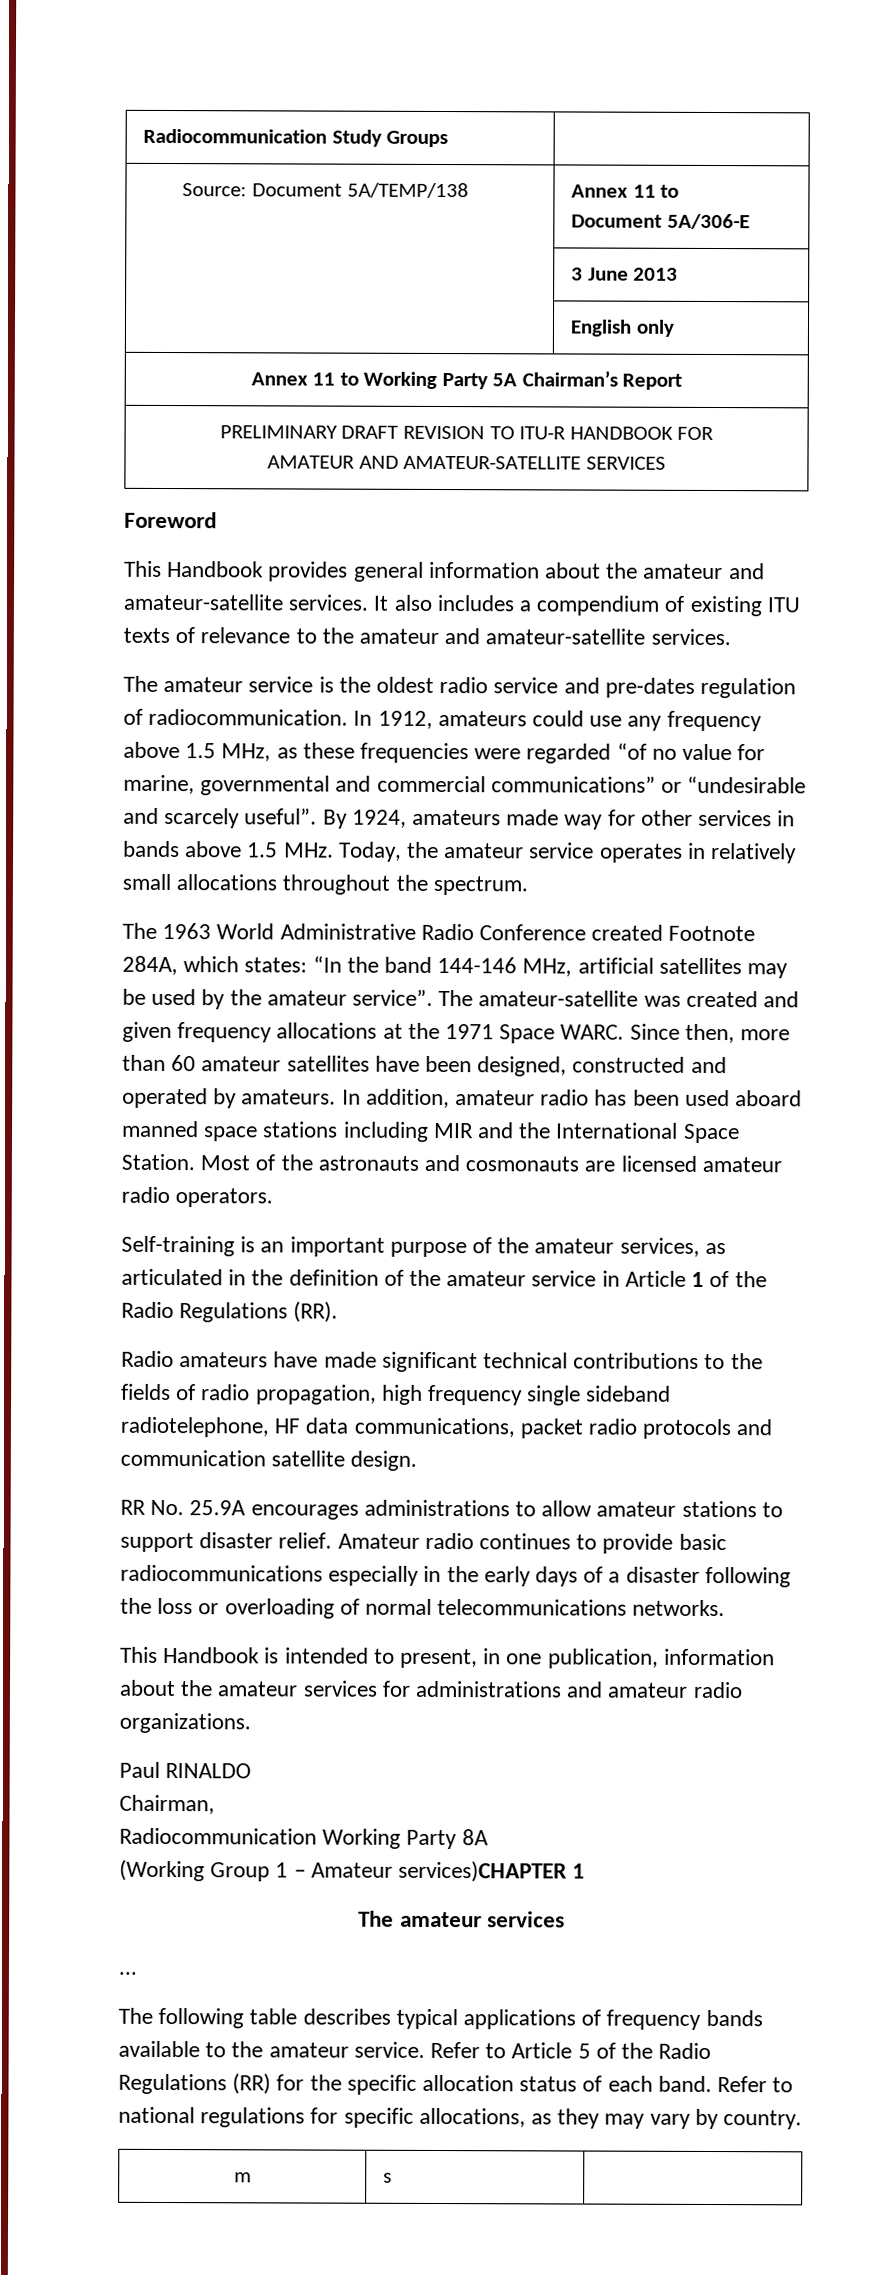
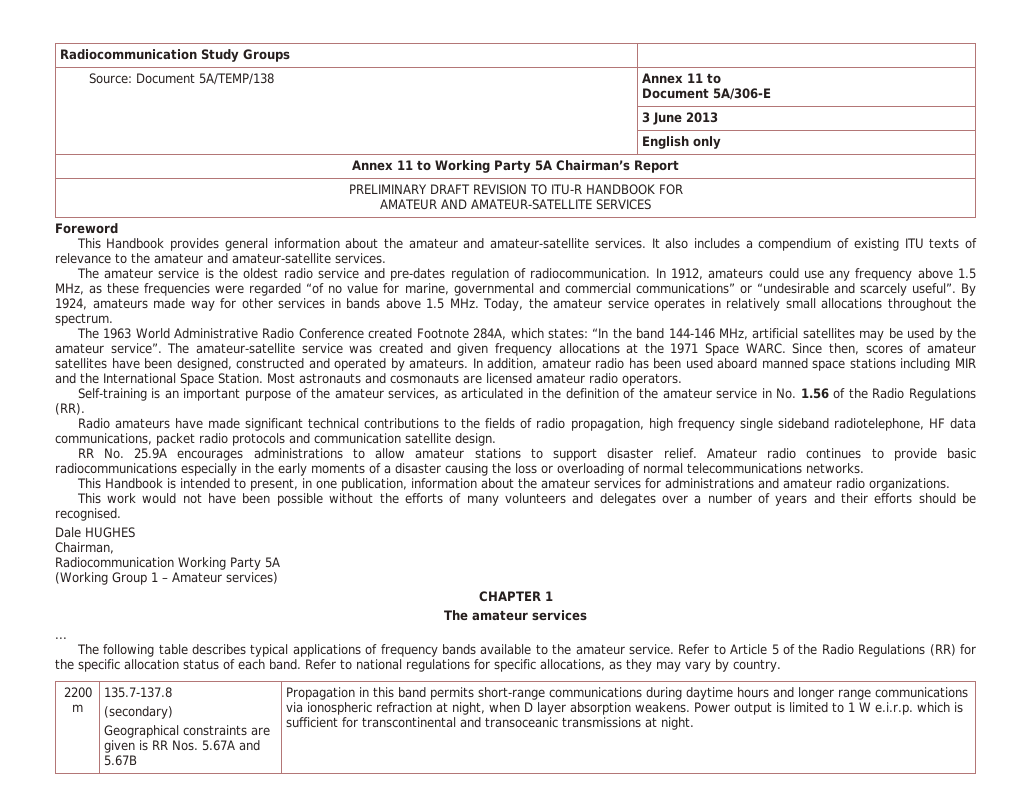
(639, 998) none -> [301,343,343,354] service
[740,1029,791,1041] [122,1054,197,1072] more than 60 -> [865,343,922,354] scores of
[255,1154,313,1171] of the -> (295, 378) none
[624,1270,705,1287] Article 1 -> [776,388,829,399] No. 1.56
[535,1566,579,1587] days -> [311,463,365,474] moments
[704,1566,791,1588] following -> [445,463,488,476] causing
[119,1761,252,1779] Paul RINALDO -> [76,493,976,506] [55,508,121,521] [55,527,135,538] This work would not have been possible without the efforts of many volunteers and delegates over a number of years and their efforts should be recognised. // Dale HUGHES
[461,1829,489,1846] 8A -> [265,557,280,568] 5A
[398,1860,568,1883] services)CHAPTER -> [226,572,278,584] [478,591,541,602] services) // CHAPTER
(803, 2120) none -> [63,687,92,698] 2200
[383,2172,393,2183] s | -> [104,687,173,698] [104,706,174,719] [104,725,271,738] [104,740,261,753] [104,755,138,766] [286,687,969,700] [286,702,963,715] [286,717,695,730] 135.7-137.8 // (secondary) // Geographical constraints are given is RR Nos. 5.67A and 5.67B | Propagation in this band permits short-range communications during daytime hours and longer range communications via ionospheric refraction at night, when D layer absorption weakens. Power output is limited to 1 W e.i.r.p. which is sufficient for transcontinental and transoceanic transmissions at night.

